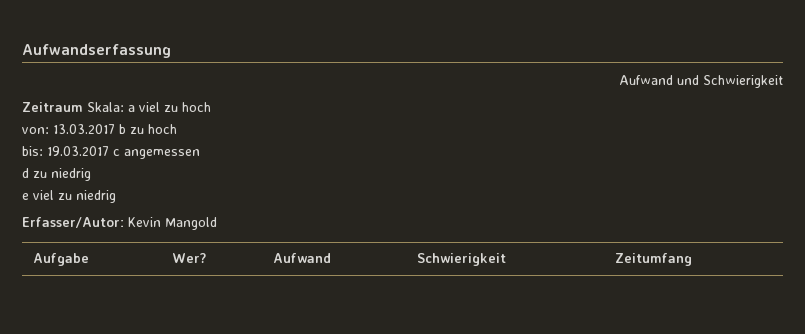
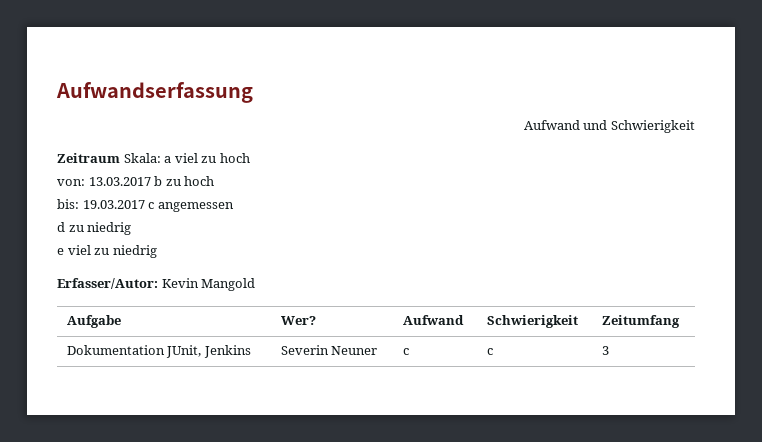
(692, 259) none -> [66,345,251,358] [280,345,378,355] [402,348,409,355] [486,348,493,355] [601,346,609,355] // Dokumentation JUnit, Jenkins | Severin Neuner | c | c | 3

